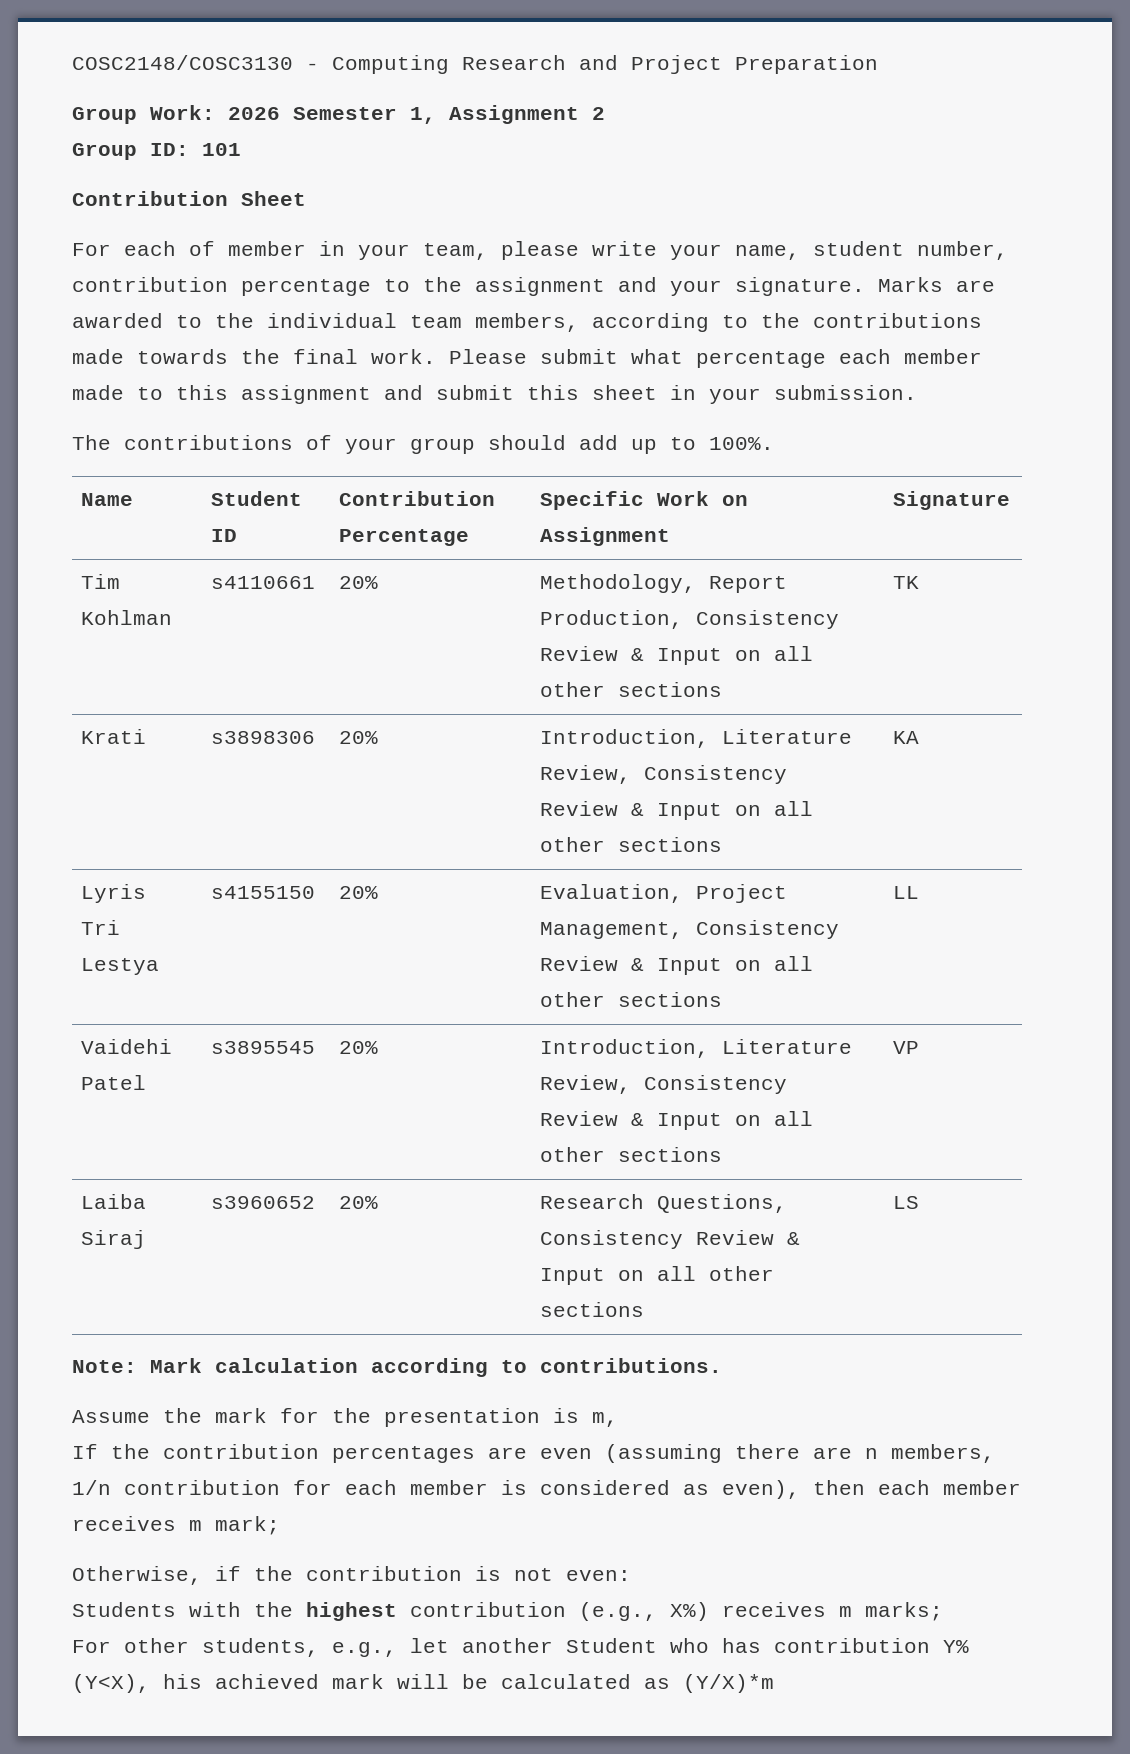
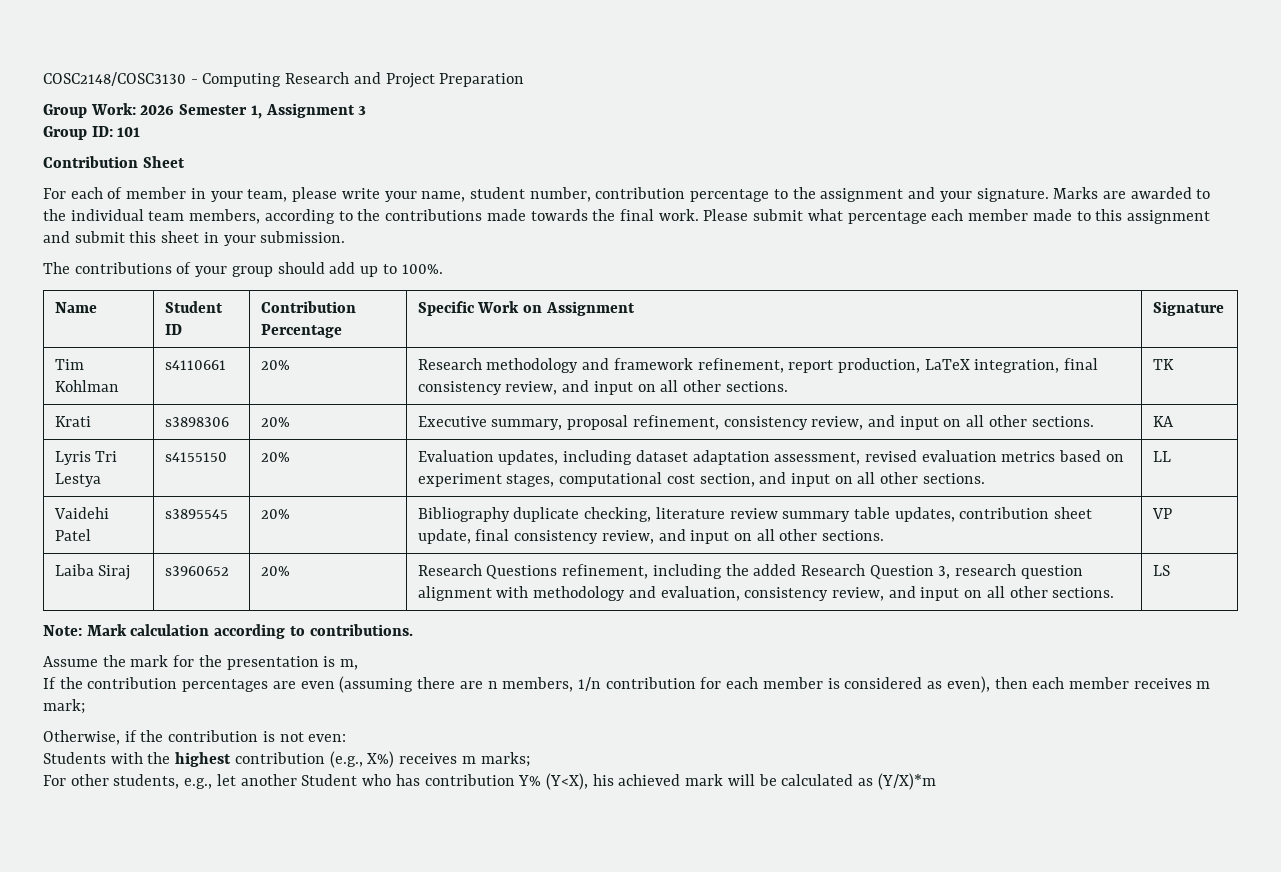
[592,107,605,120] 2 -> [358,106,367,115] 3
[540,574,788,593] [540,610,840,629] [540,646,814,665] [540,682,723,697] Methodology, Report Production, Consistency Review & Input on all other sections -> [417,358,1099,373] [417,380,788,395] Research methodology and framework refinement, report production, LaTeX integration, final consistency review, and input on all other sections.
[540,729,853,748] [540,765,788,784] [540,801,814,820] [540,837,723,852] Introduction, Literature Review, Consistency Review & Input on all other sections -> [417,415,1094,430] Executive summary, proposal refinement, consistency review, and input on all other sections.
[540,884,788,903] [540,920,840,939] [540,956,814,975] [540,992,723,1007] Evaluation, Project Management, Consistency Review & Input on all other sections -> [417,450,1124,465] [417,472,985,487] Evaluation updates, including dataset adaptation assessment, revised evaluation metrics based on experiment stages, computational cost section, and input on all other sections.
[540,1039,853,1058] [540,1075,788,1094] [540,1111,814,1130] [540,1147,723,1162] Introduction, Literature Review, Consistency Review & Input on all other sections -> [417,507,1093,522] [417,529,885,544] Bibliography duplicate checking, literature review summary table updates, contribution sheet update, final consistency review, and input on all other sections.
[657,1194,788,1213] [540,1230,801,1249] [540,1266,775,1285] [540,1302,645,1317] Questions, Consistency Review & Input on all other sections -> [486,564,1083,579] [417,586,1115,601] Questions refinement, including the added Research Question 3, research question alignment with methodology and evaluation, consistency review, and input on all other sections.

